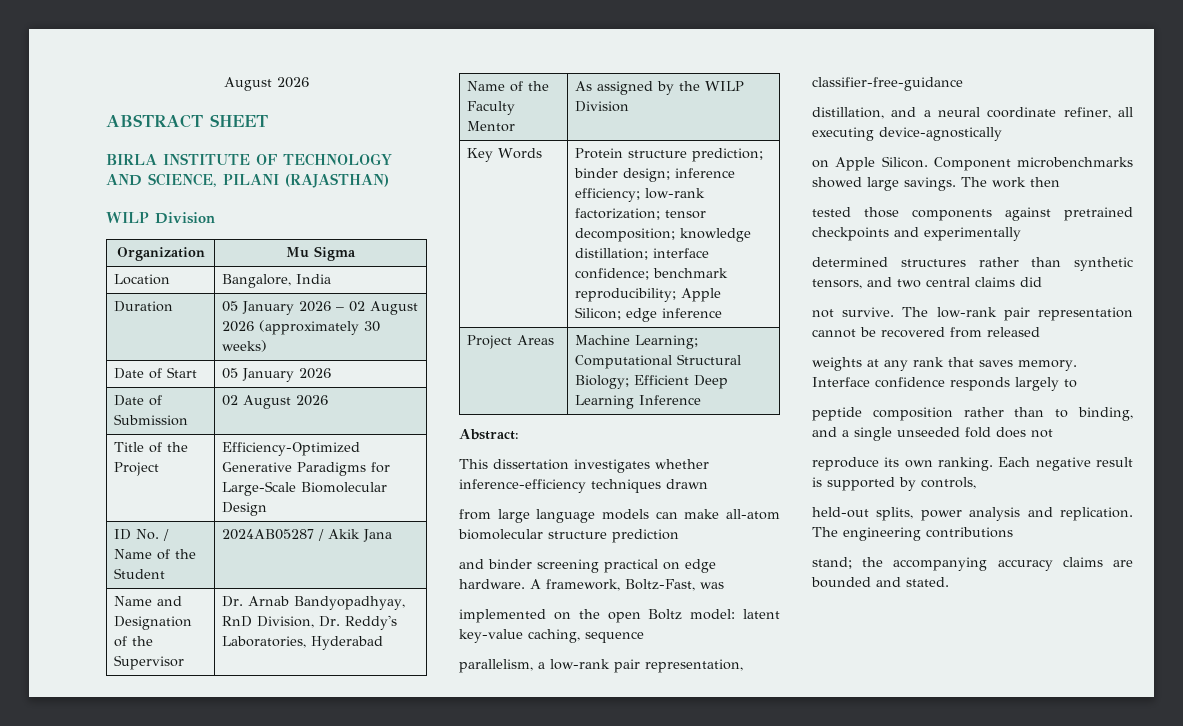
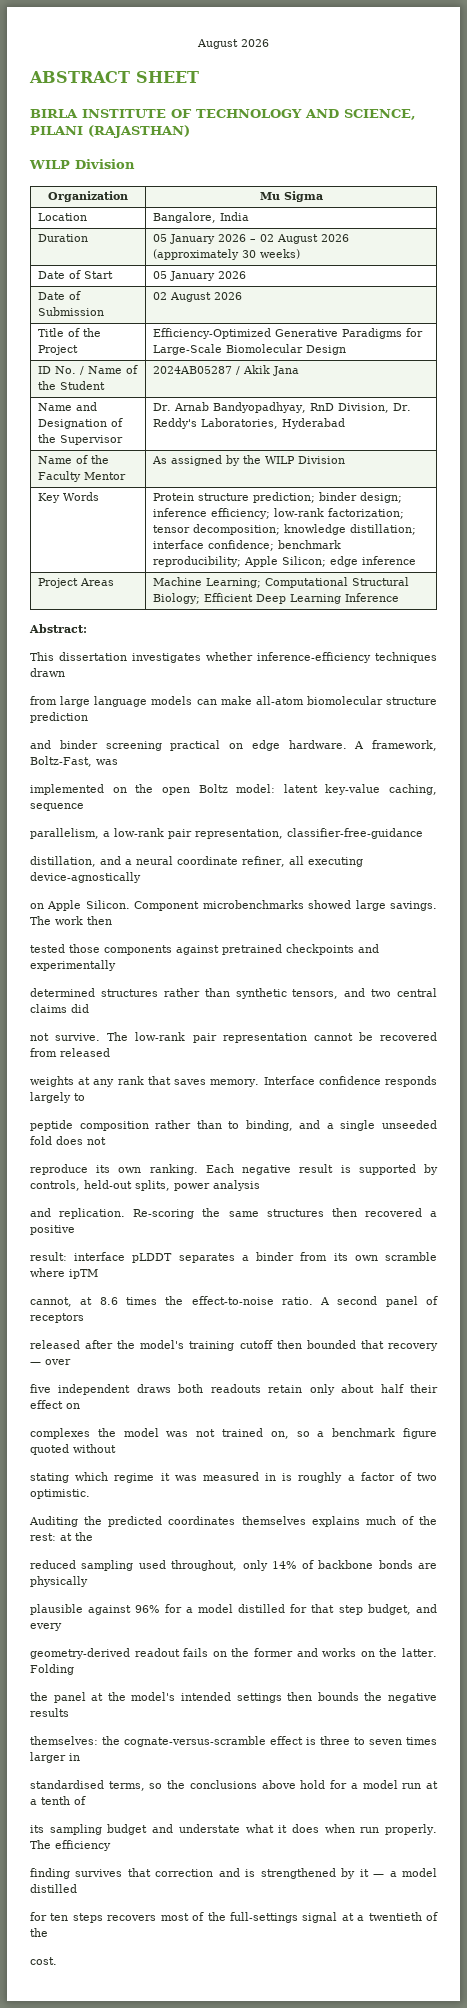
(976, 483) // -> (80, 1185) none
(1021, 514) none -> (260, 1185) //
[812,527,1013,541] [812,557,1133,571] [811,577,949,588] The engineering contributions // stand; the accompanying accuracy claims are bounded and stated. -> [133,1208,437,1219] [30,1225,75,1235] [30,1252,438,1263] [30,1268,98,1279] [30,1296,439,1307] [30,1313,84,1323] [30,1340,438,1351] [30,1359,71,1365] [30,1384,439,1395] [30,1400,80,1409] [30,1428,438,1439] [30,1444,116,1455] [30,1472,438,1483] [30,1489,90,1499] [29,1516,437,1527] [30,1532,93,1541] [30,1560,438,1571] [30,1576,88,1587] [30,1604,438,1615] [30,1623,62,1631] [30,1648,438,1659] [30,1664,74,1675] [30,1692,438,1703] [30,1708,69,1717] [30,1736,437,1747] [30,1752,80,1763] [30,1780,439,1791] [30,1796,86,1805] [30,1824,438,1835] [30,1840,111,1851] [30,1868,437,1879] [30,1884,77,1893] [30,1912,439,1923] [30,1928,48,1937] [30,1957,57,1965] Re-scoring the same structures then recovered a positive // result: interface pLDDT separates a binder from its own scramble where ipTM // cannot, at 8.6 times the effect-to-noise ratio. A second panel of receptors // released after the model's training cutoff then bounded that recovery — over // five independent draws both readouts retain only about half their effect on // complexes the model was not trained on, so a benchmark figure quoted without // stating which regime it was measured in is roughly a factor of two optimistic. // Auditing the predicted coordinates themselves explains much of the rest: at the // reduced sampling used throughout, only 14% of backbone bonds are physically // plausible against 96% for a model distilled for that step budget, and every // geometry-derived readout fails on the former and works on the latter. Folding // the panel at the model's intended settings then bounds the negative results // themselves: the cognate-versus-scramble effect is three to seven times larger in // standardised terms, so the conclusions above hold for a model run at a tenth of // its sampling budget and understate what it does when run properly. The efficiency // finding survives that correction and is strengthened by it — a model distilled // for ten steps recovers most of the full-settings signal at a twentieth of the // cost.

